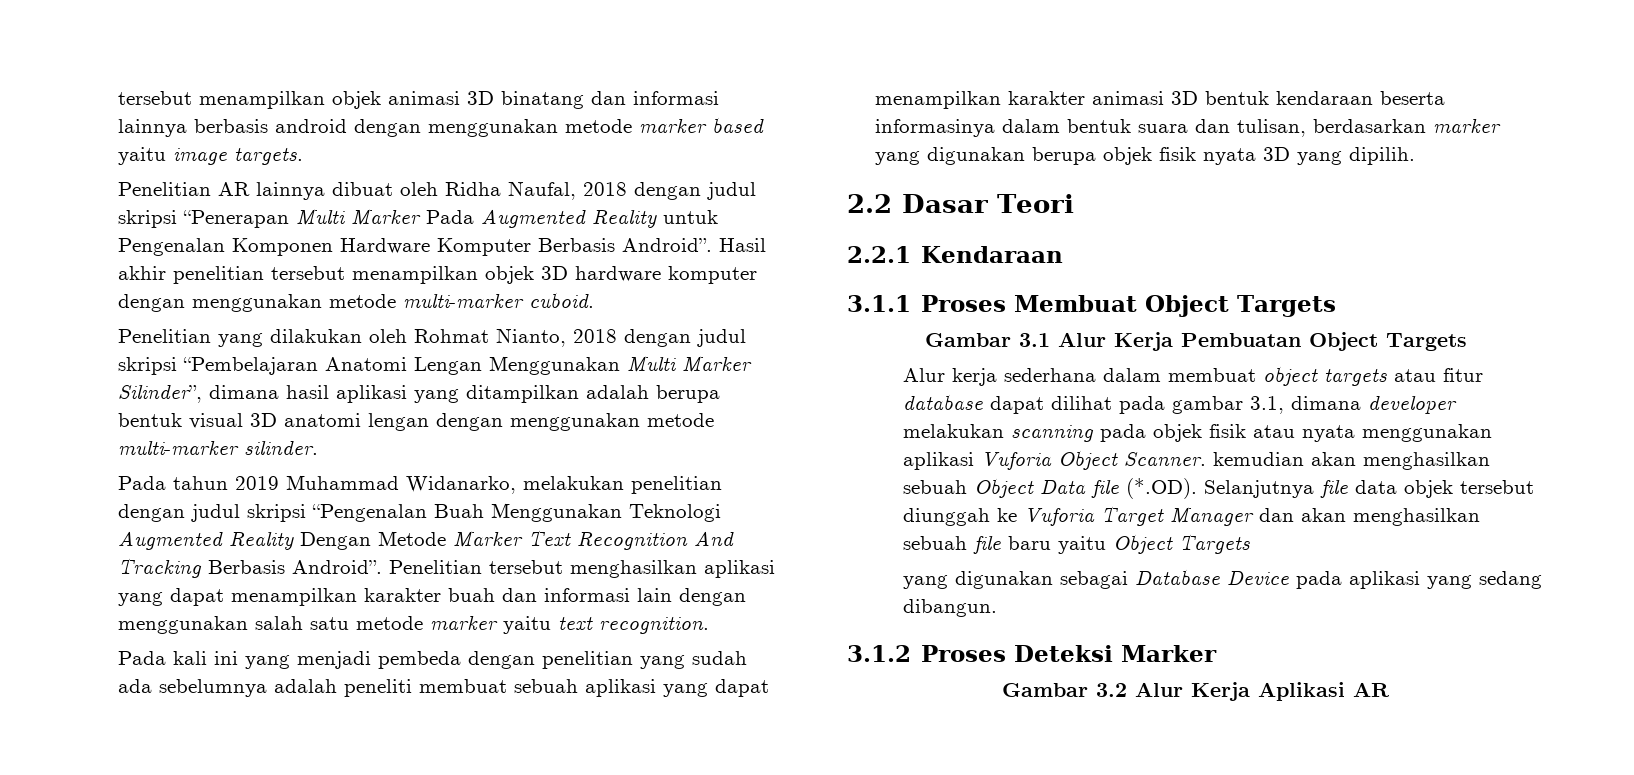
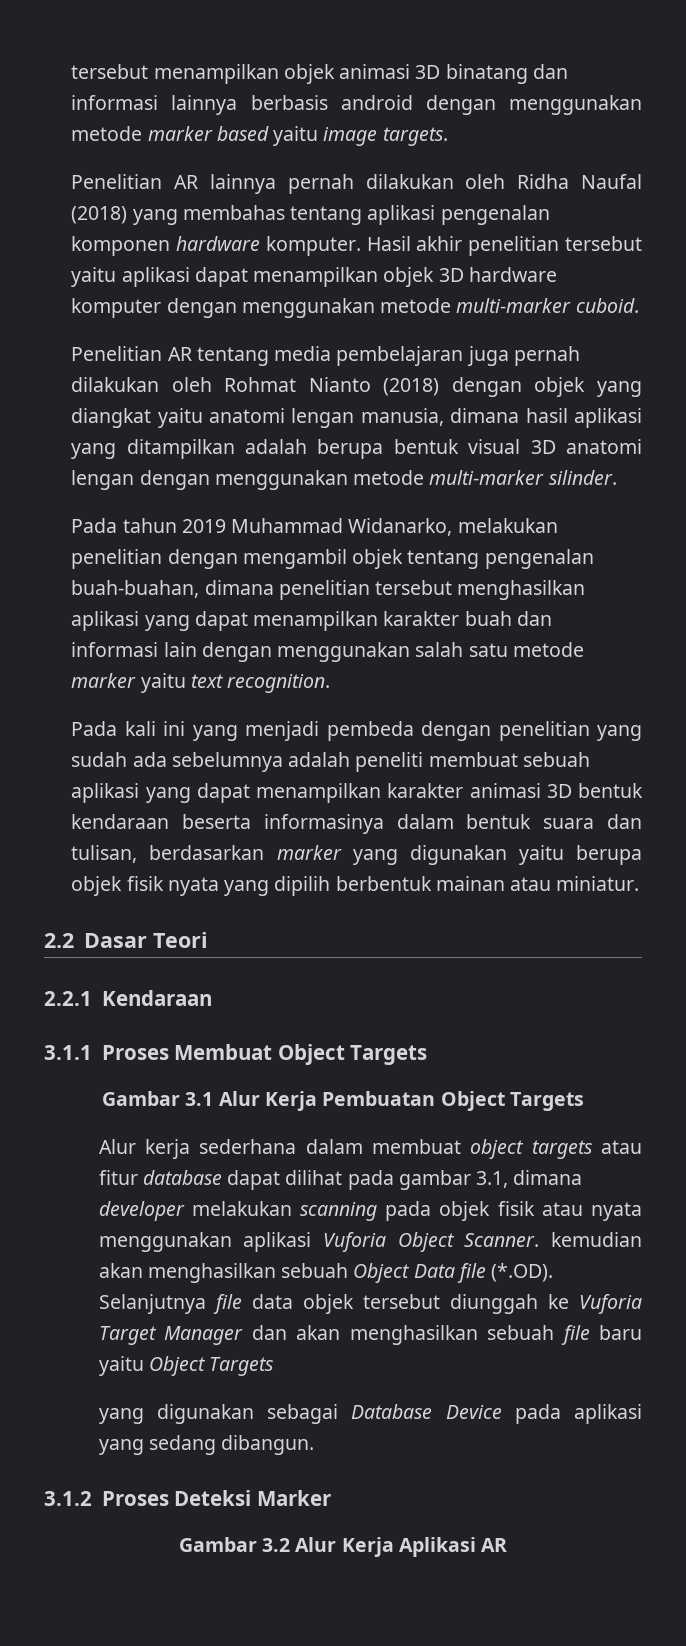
[332,181,757,200] [118,209,719,228] [118,238,713,256] dibuat oleh Ridha Naufal, 2018 dengan judul skripsi “Penerapan Multi Marker Pada Augmented Reality untuk Pengenalan Komponen Hardware Komputer Berbasis Android”. -> [287,174,642,194] [71,205,550,225] [71,236,361,256] pernah dilakukan oleh Ridha Naufal (2018) yang membahas tentang aplikasi pengenalan komponen hardware komputer.
(346, 273) none -> [71,267,248,287] yaitu aplikasi dapat
[218,328,747,347] [118,356,753,375] [118,384,203,403] yang dilakukan oleh Rohmat Nianto, 2018 dengan judul skripsi “Pembelajaran Anatomi Lengan Menggunakan Multi Marker Silinder”, -> [167,346,580,366] [71,377,642,397] [71,408,444,428] AR tentang media pembelajaran juga pernah dilakukan oleh Rohmat Nianto (2018) dengan objek yang diangkat yaitu anatomi lengan manusia,
[191,503,722,522] [118,530,735,550] [118,558,483,578] judul skripsi “Pengenalan Buah Menggunakan Teknologi Augmented Reality Dengan Metode Marker Text Recognition And Tracking Berbasis Android”. Penelitian -> [242,549,594,569] [71,580,370,600] mengambil objek tentang pengenalan buah-buahan, dimana penelitian
(1026, 156) none -> [518,845,564,865] yaitu
[1263,147,1416,165] 3D yang dipilih. -> [224,876,640,896] yang dipilih berbentuk mainan atau miniatur.

